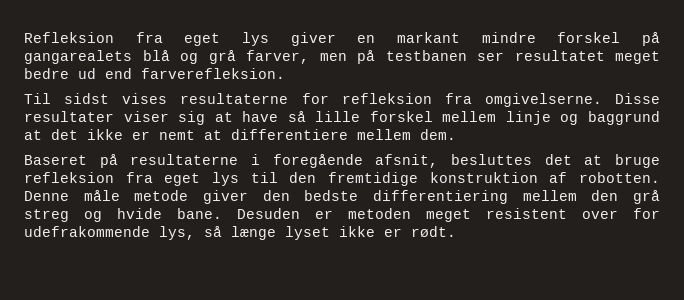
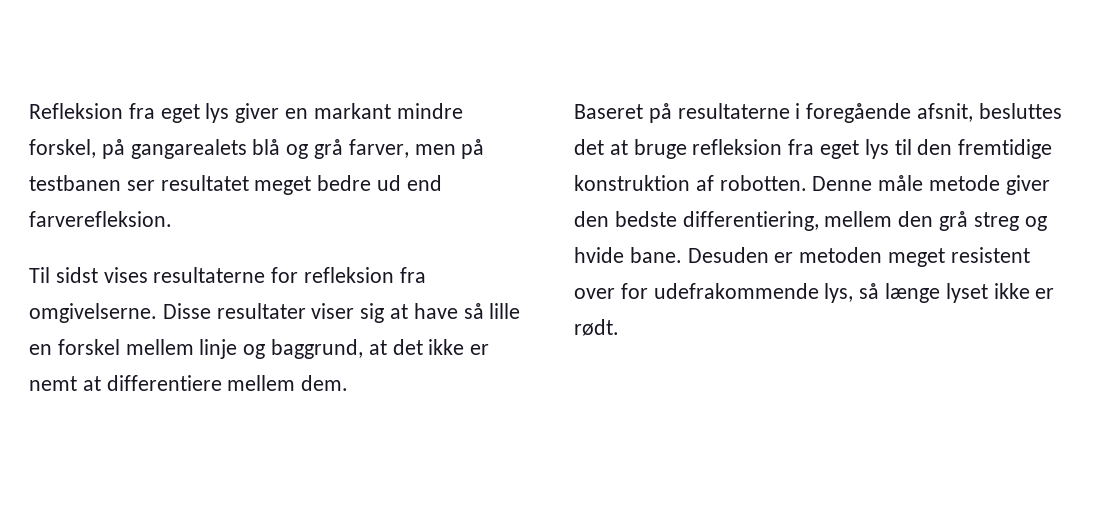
[557,32,621,43] forskel -> [29,139,96,158] forskel,
(361, 116) none -> [29,344,52,355] en
[588,111,660,125] baggrund -> [271,339,364,359] baggrund,
[373,190,508,204] differentiering -> [682,211,819,231] differentiering,

